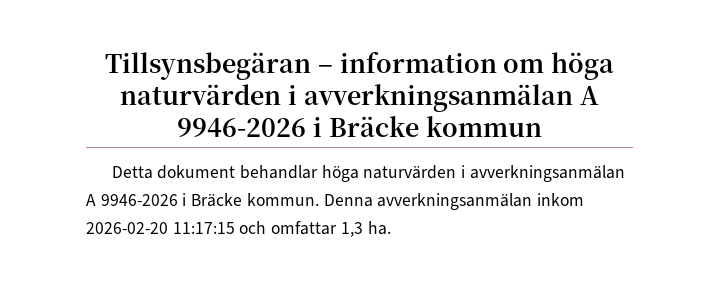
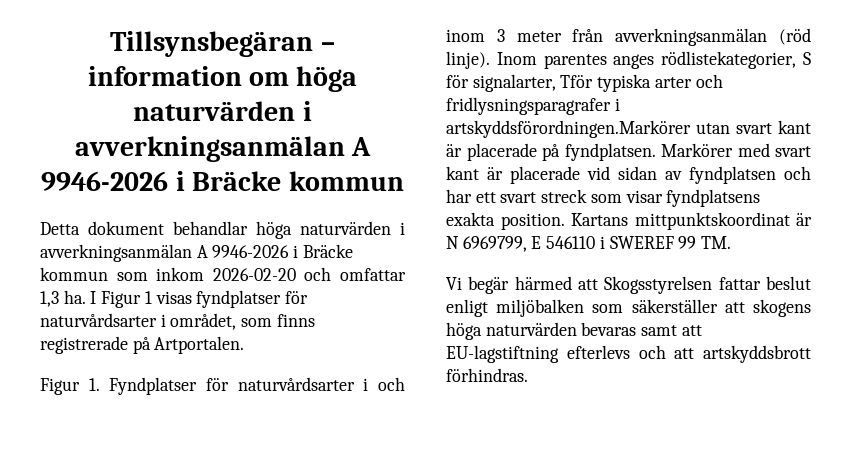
[246,193,533,210] kommun. Denna avverkningsanmälan -> [40,267,148,281] kommun som
[172,222,235,234] 11:17:15 -> (296, 274) none
(391, 228) none -> [90,290,309,308] [40,313,315,330] [40,336,245,354] [40,377,405,395] [446,28,811,46] [446,51,811,69] [446,74,723,92] [446,97,620,115] [446,120,811,138] [446,143,811,161] [446,166,811,184] [446,189,761,207] [446,212,812,230] [446,236,732,252] [446,276,811,294] [446,299,811,317] [446,322,702,340] [446,345,811,363] [446,368,528,382] I Figur 1 visas fyndplatser för naturvårdsarter i området, som finns registrerade på Artportalen. // Figur 1. Fyndplatser för naturvårdsarter i och inom 3 meter från avverkningsanmälan (röd linje). Inom parentes anges rödlistekategorier, S för signalarter, Tför typiska arter och fridlysningsparagrafer i artskyddsförordningen.Markörer utan svart kant är placerade på fyndplatsen. Markörer med svart kant är placerade vid sidan av fyndplatsen och har ett svart streck som visar fyndplatsens exakta position. Kartans mittpunktskoordinat är N 6969799, E 546110 i SWEREF 99 TM. // Vi begär härmed att Skogsstyrelsen fattar beslut enligt miljöbalken som säkerställer att skogens höga naturvärden bevaras samt att EU-lagstiftning efterlevs och att artskyddsbrott förhindras.

